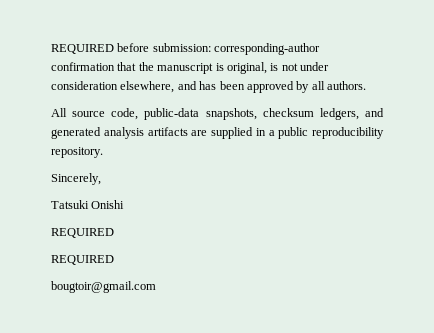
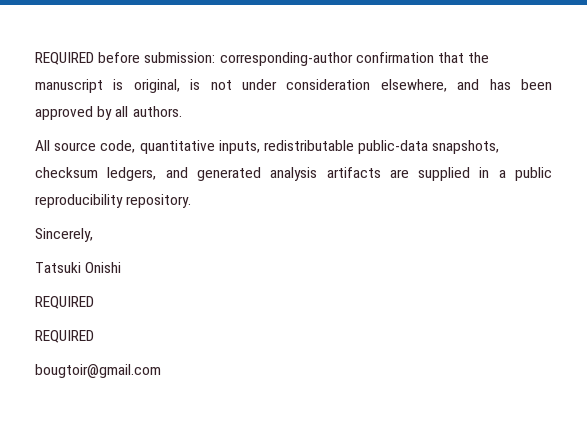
(139, 114) none -> [139,140,354,154] quantitative inputs, redistributable

